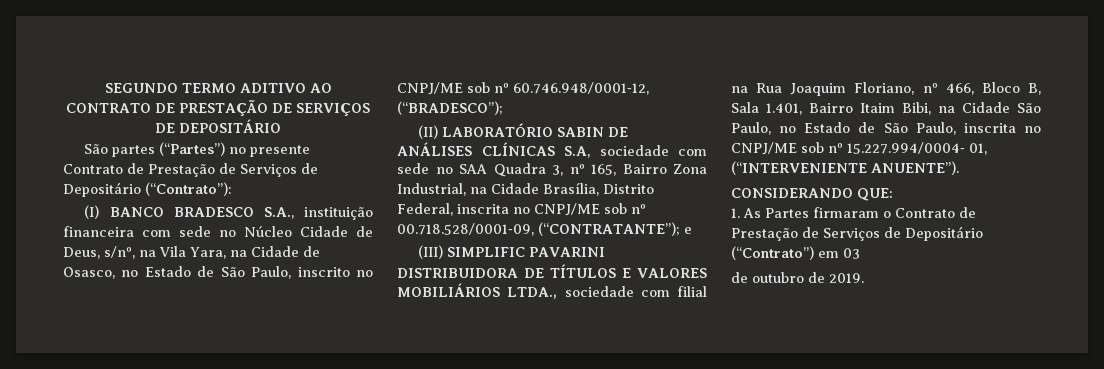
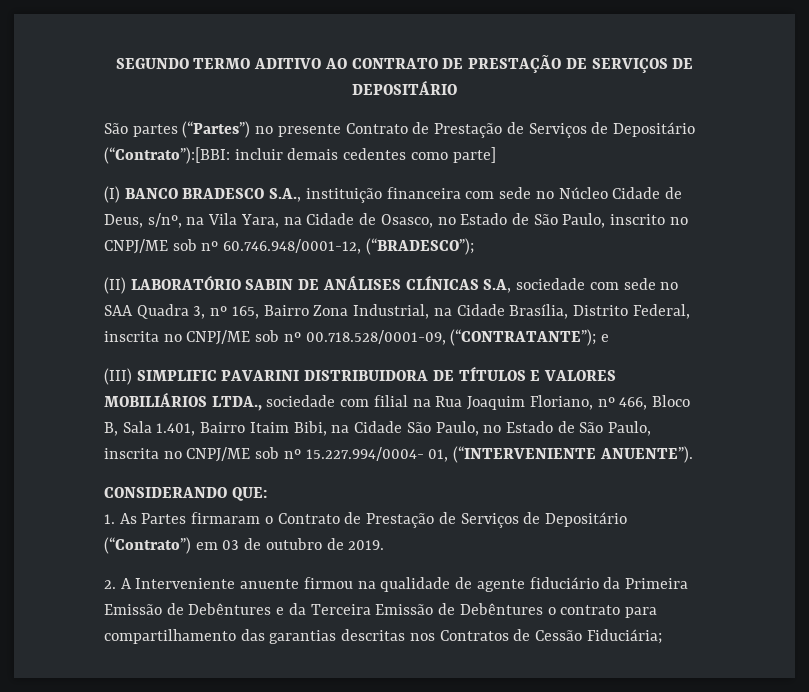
[145,182,232,196] (“Contrato”): -> [104,147,496,164] (“Contrato”):[BBI: incluir demais cedentes como parte]
(860, 253) // -> (240, 545) none
(864, 278) none -> [104,577,688,592] [104,603,657,618] [104,629,662,644] // 2. A Interveniente anuente firmou na qualidade de agente fiduciário da Primeira Emissão de Debêntures e da Terceira Emissão de Debêntures o contrato para compartilhamento das garantias descritas nos Contratos de Cessão Fiduciária;

